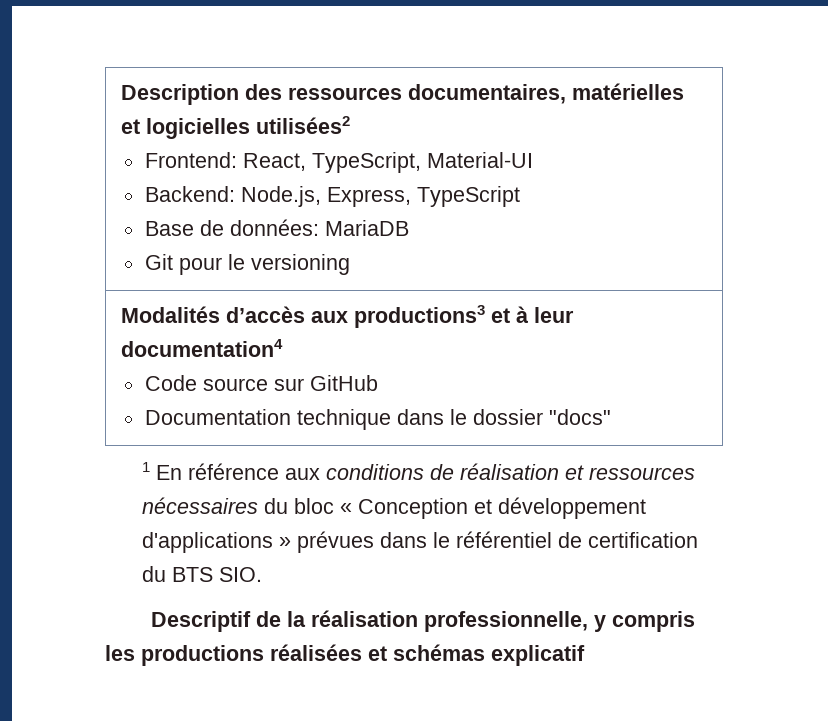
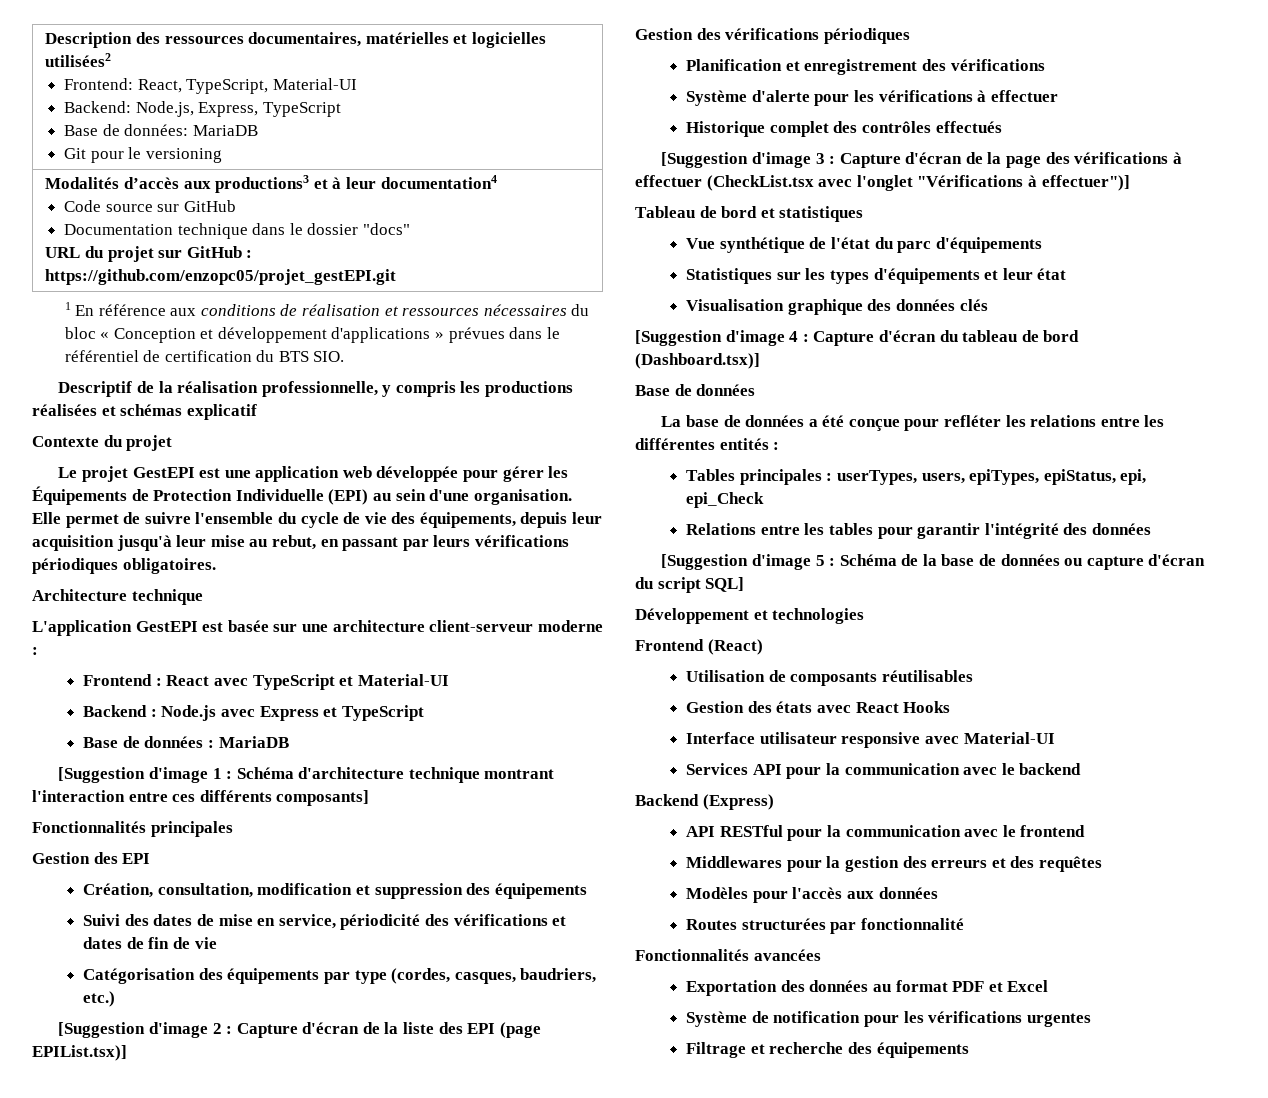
(611, 417) none -> [45,246,253,262] [45,269,397,285] // URL du projet sur GitHub : https://github.com/enzopc05/projet_gestEPI.git
(585, 655) none -> [32,435,173,451] [58,466,569,482] [32,486,572,505] [32,512,603,528] [32,535,569,551] [32,558,216,574] [32,589,203,605] [32,620,603,636] [32,647,38,655] [83,674,449,690] [83,705,424,721] [83,736,289,748] [58,767,555,783] [32,790,370,806] [32,821,233,837] [32,852,151,864] [83,883,587,899] [83,914,567,930] [83,937,217,949] [83,968,597,984] [83,991,116,1007] [58,1022,541,1038] [32,1045,127,1061] [635,28,910,44] [686,59,1045,75] [686,90,1058,106] [686,121,1002,137] [661,152,1182,168] [635,175,1130,191] [635,206,864,222] [686,237,1042,253] [686,268,1067,284] [686,299,988,315] [635,330,1080,346] [635,353,760,369] [635,384,756,396] [661,415,1165,431] [635,438,780,450] [686,469,1147,485] [686,492,765,508] [686,523,1151,539] [661,554,1206,570] [635,577,745,593] [635,608,865,624] [635,639,763,655] [686,670,973,686] [686,701,951,713] [686,732,1055,748] [686,763,1082,779] [635,794,774,810] [686,825,1086,841] [686,856,1102,872] [686,887,938,903] [686,918,964,934] [635,949,821,961] [686,980,1049,996] [686,1011,1091,1027] [686,1042,969,1058] // Contexte du projet // Le projet GestEPI est une application web développée pour gérer les Équipements de Protection Individuelle (EPI) au sein d'une organisation. Elle permet de suivre l'ensemble du cycle de vie des équipements, depuis leur acquisition jusqu'à leur mise au rebut, en passant par leurs vérifications périodiques obligatoires. // Architecture technique // L'application GestEPI est basée sur une architecture client-serveur moderne : // Frontend : React avec TypeScript et Material-UI // Backend : Node.js avec Express et TypeScript // Base de données : MariaDB // [Suggestion d'image 1 : Schéma d'architecture technique montrant l'interaction entre ces différents composants] // Fonctionnalités principales // Gestion des EPI // Création, consultation, modification et suppression des équipements // Suivi des dates de mise en service, périodicité des vérifications et dates de fin de vie // Catégorisation des équipements par type (cordes, casques, baudriers, etc.) // [Suggestion d'image 2 : Capture d'écran de la liste des EPI (page EPIList.tsx)] // Gestion des vérifications périodiques // Planification et enregistrement des vérifications // Système d'alerte pour les vérifications à effectuer // Historique complet des contrôles effectués // [Suggestion d'image 3 : Capture d'écran de la page des vérifications à effectuer (CheckList.tsx avec l'onglet "Vérifications à effectuer")] // Tableau de bord et statistiques // Vue synthétique de l'état du parc d'équipements // Statistiques sur les types d'équipements et leur état // Visualisation graphique des données clés // [Suggestion d'image 4 : Capture d'écran du tableau de bord (Dashboard.tsx)] // Base de données // La base de données a été conçue pour refléter les relations entre les différentes entités : // Tables principales : userTypes, users, epiTypes, epiStatus, epi, epi_Check // Relations entre les tables pour garantir l'intégrité des données // [Suggestion d'image 5 : Schéma de la base de données ou capture d'écran du script SQL] // Développement et technologies // Frontend (React) // Utilisation de composants réutilisables // Gestion des états avec React Hooks // Interface utilisateur responsive avec Material-UI // Services API pour la communication avec le backend // Backend (Express) // API RESTful pour la communication avec le frontend // Middlewares pour la gestion des erreurs et des requêtes // Modèles pour l'accès aux données // Routes structurées par fonctionnalité // Fonctionnalités avancées // Exportation des données au format PDF et Excel // Système de notification pour les vérifications urgentes // Filtrage et recherche des équipements

